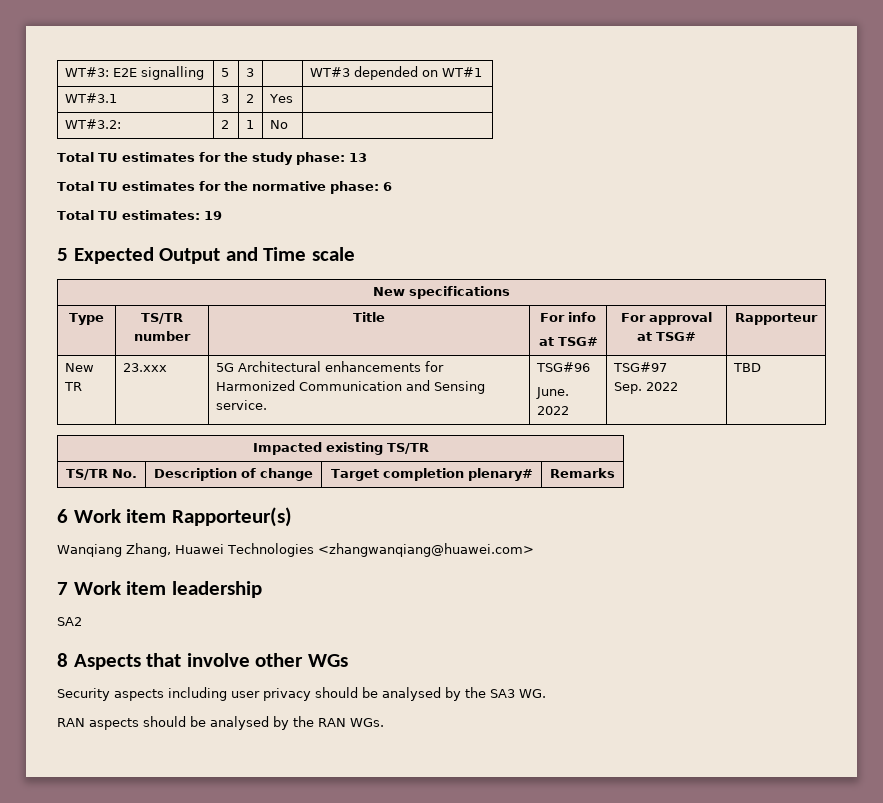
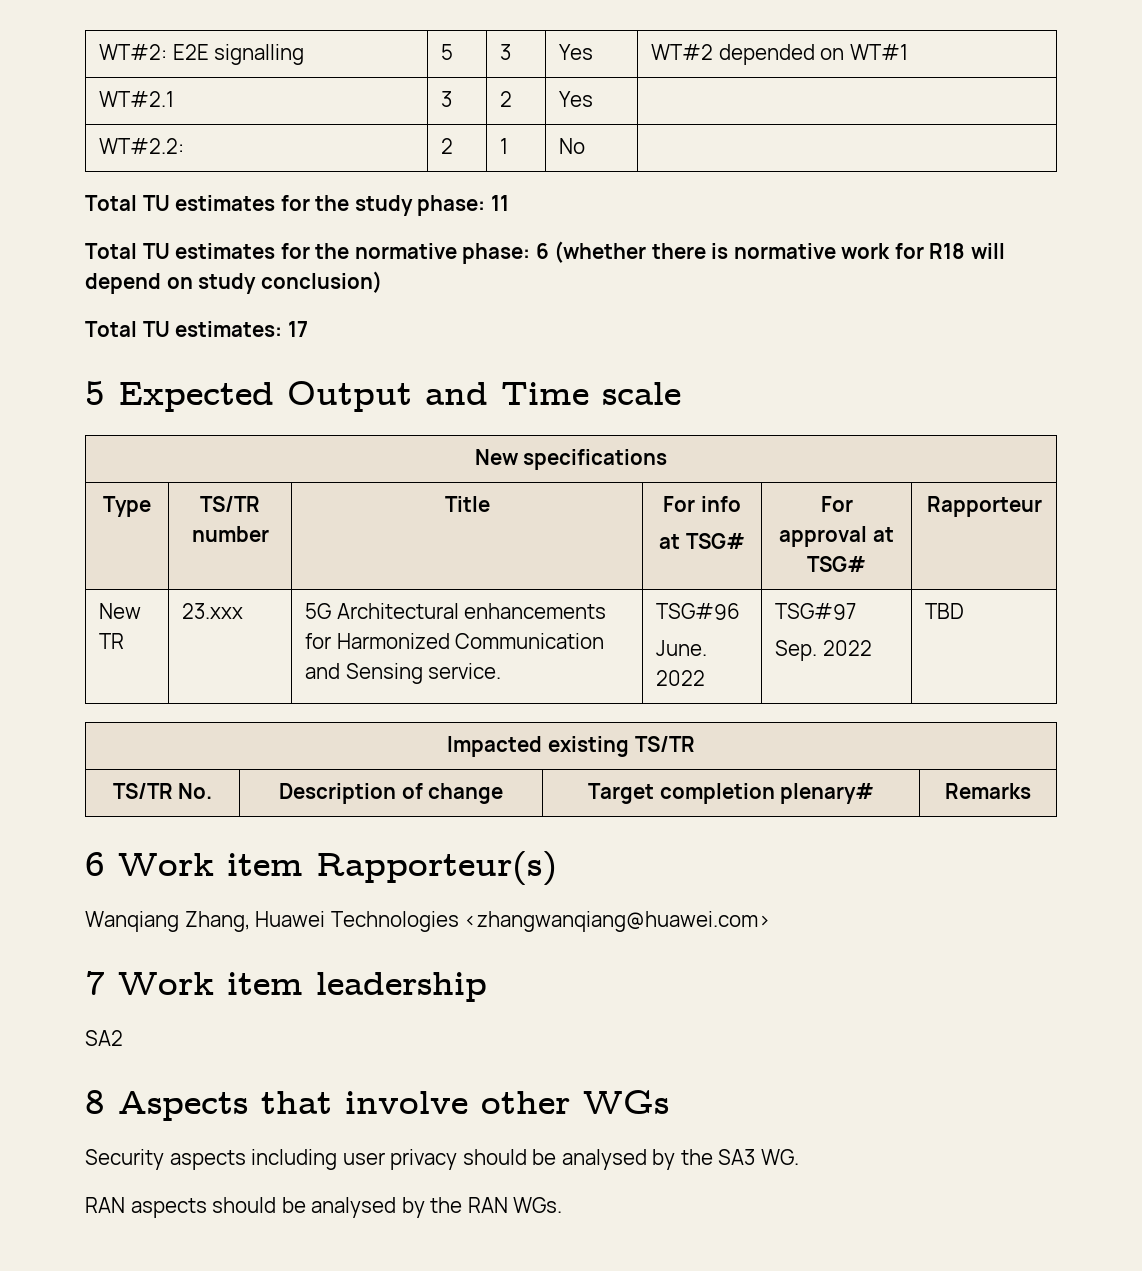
[64,67,109,77] WT#3: -> [99,44,168,60] WT#2:
[309,67,350,77] | WT#3 -> [559,44,594,60] [651,44,714,60] Yes | WT#2
[64,93,117,103] WT#3.1 -> [99,91,175,107] WT#2.1
[64,119,121,129] WT#3.2: -> [99,138,185,154] WT#2.2:
[348,153,367,162] 13 -> [490,195,509,211] 11
(392, 186) none -> [554,241,1006,263] [85,271,382,294] (whether there is normative work for R18 will depend on study conclusion)
[203,211,222,220] 19 -> [287,321,308,337] 17

